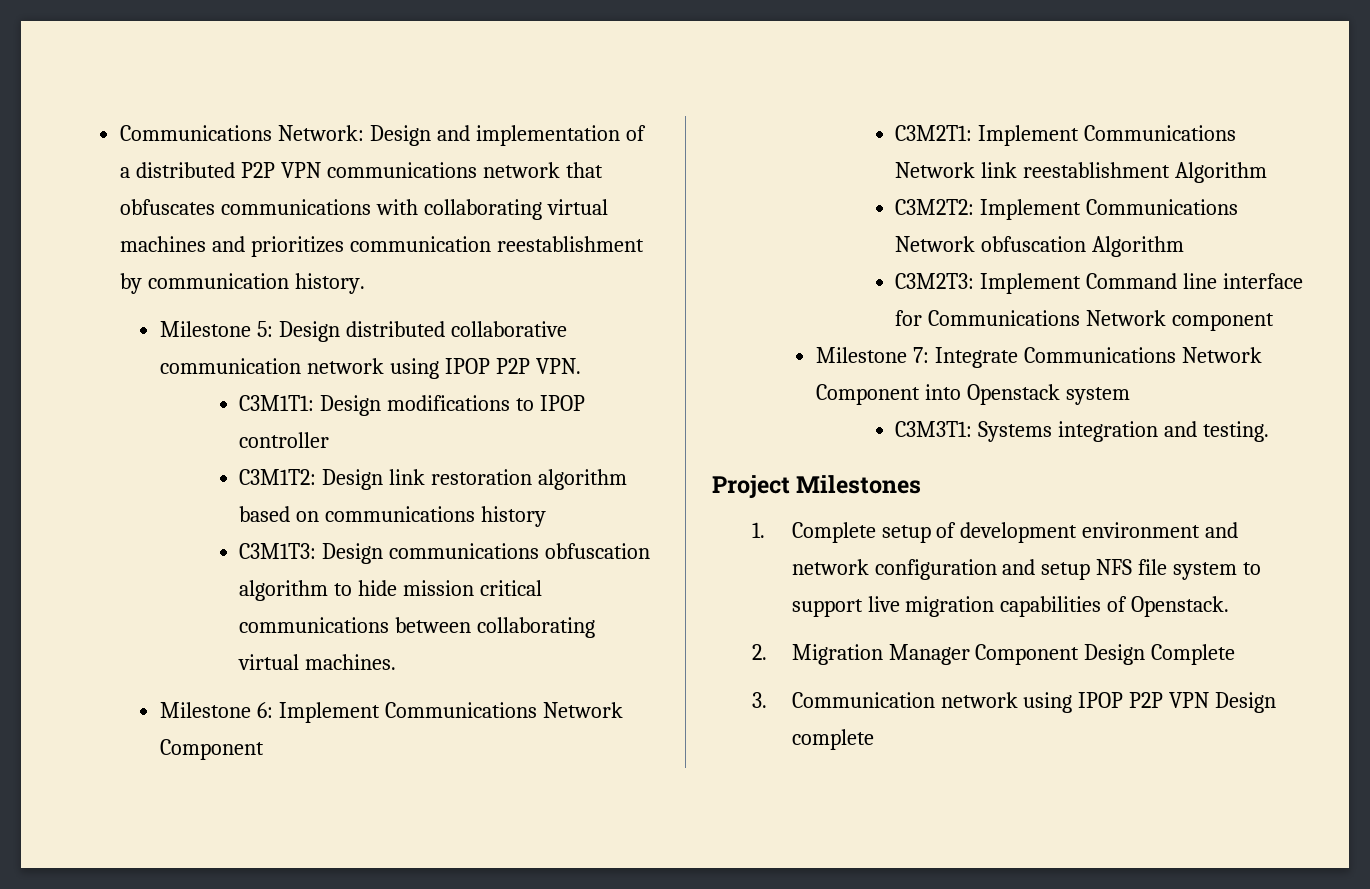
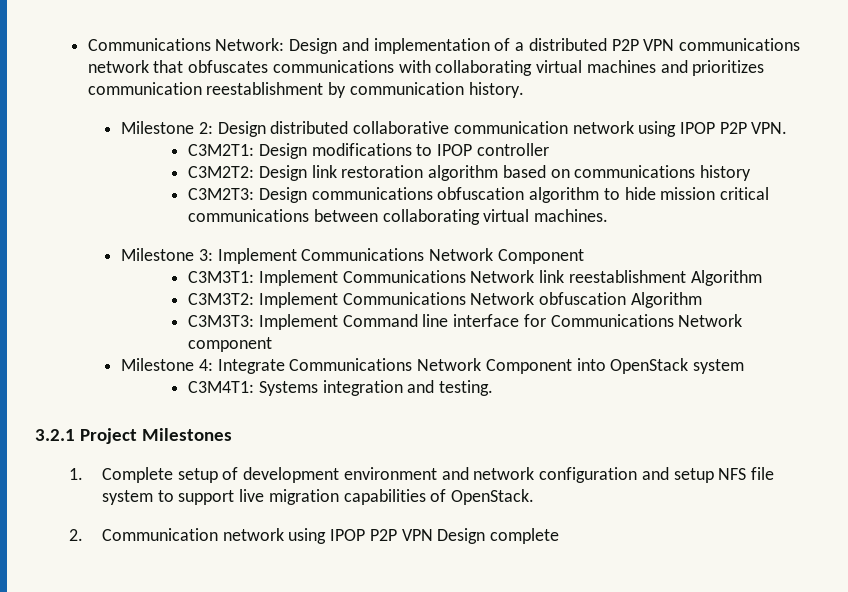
[256,321,273,337] 5: -> [198,122,213,134] 2:
[239,395,315,411] C3M1T1: -> [188,144,255,156] C3M2T1:
[239,469,317,485] C3M1T2: -> [188,166,255,178] C3M2T2:
[239,543,317,559] C3M1T3: -> [188,188,255,200] C3M2T3:
[256,702,273,718] 6: -> [198,249,213,261] 3:
[895,125,973,141] C3M2T1: -> [188,271,255,283] C3M3T1:
[895,199,975,215] C3M2T2: -> [188,293,255,305] C3M3T2:
[895,273,975,289] C3M2T3: -> [188,315,255,327] C3M3T3:
[912,347,929,363] 7: -> [198,359,213,371] 4:
[966,384,1060,405] Openstack -> [610,358,689,374] OpenStack
[895,421,973,437] C3M3T1: -> [188,381,255,393] C3M4T1:
(1270, 431) none -> [35,429,75,441] 3.2.1
[1131,596,1230,617] [751,644,1236,665] [751,692,767,708] Openstack. // 2. Migration Manager Component Design Complete // 3. -> [451,489,535,505] [68,529,83,541] OpenStack. // 2.

